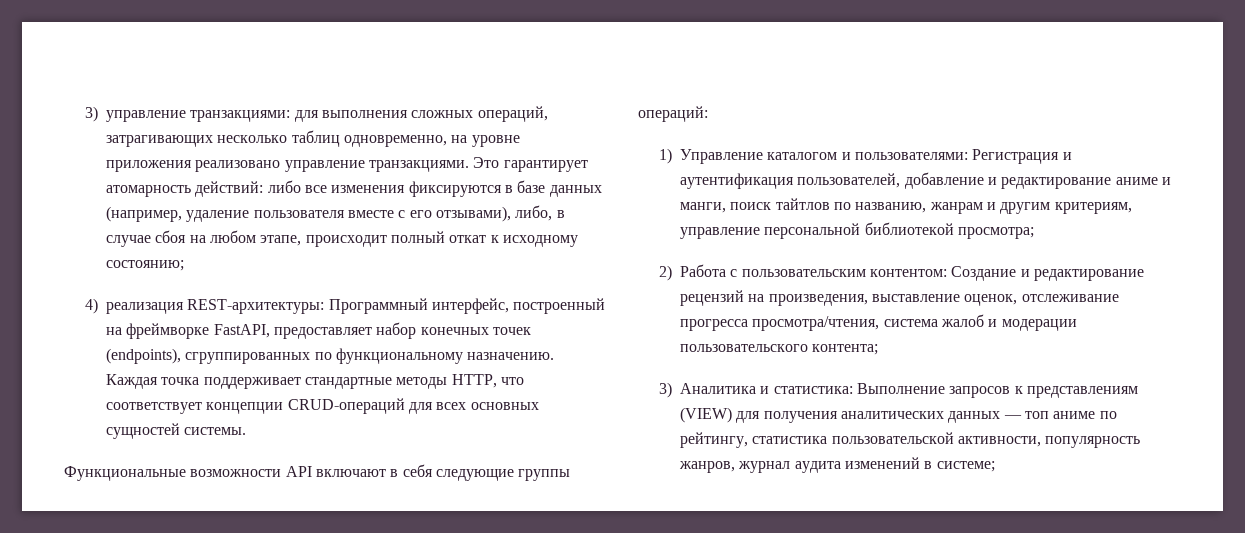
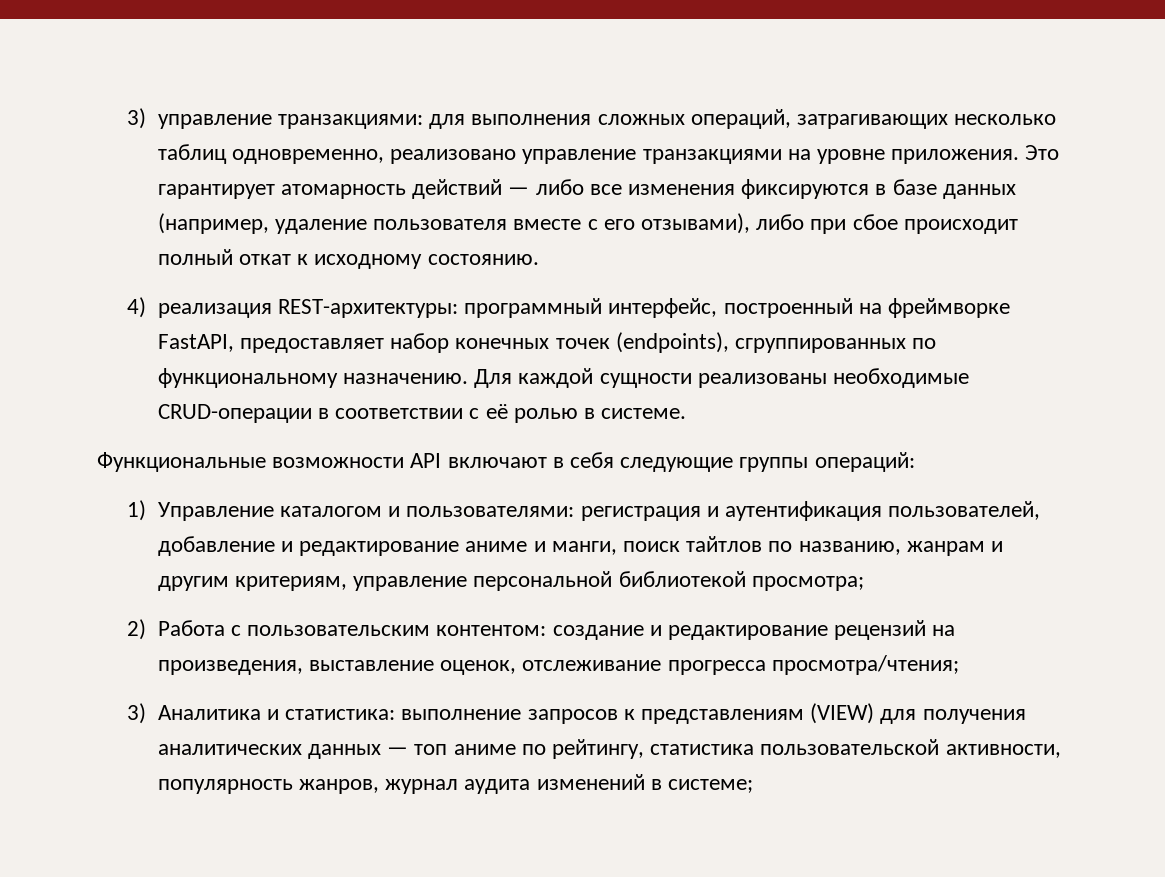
[451,135,520,147] [105,160,469,172] на уровне приложения реализовано управление транзакциями. -> [390,149,1020,164] реализовано управление транзакциями на уровне приложения.
[195,181,264,197] действий: -> [412,179,530,199] действий —
[515,205,565,221] [105,230,302,247] либо, в случае сбоя на любом этапе, -> [756,214,898,234] либо при сбое
[105,260,184,271] состоянию; -> [427,254,539,265] состоянию.
[328,298,428,314] Программный -> [464,298,603,318] программный
[105,374,524,389] [105,398,539,414] [105,423,247,439] Каждая точка поддерживает стандартные методы HTTP, что соответствует концепции CRUD-операций для всех основных сущностей системы. -> [474,368,970,388] [157,404,687,423] Для каждой сущности реализованы необходимые CRUD-операции в соответствии с её ролью в системе.
[972,149,1060,164] Регистрация -> [580,506,701,521] регистрация
[951,266,1017,281] Создание -> [552,625,644,640] создание
[752,314,1077,331] [679,344,879,355] просмотра/чтения, система жалоб и модерации пользовательского контента; -> [771,655,959,675] просмотра/чтения;
[856,383,945,394] Выполнение -> [401,709,522,720] выполнение

